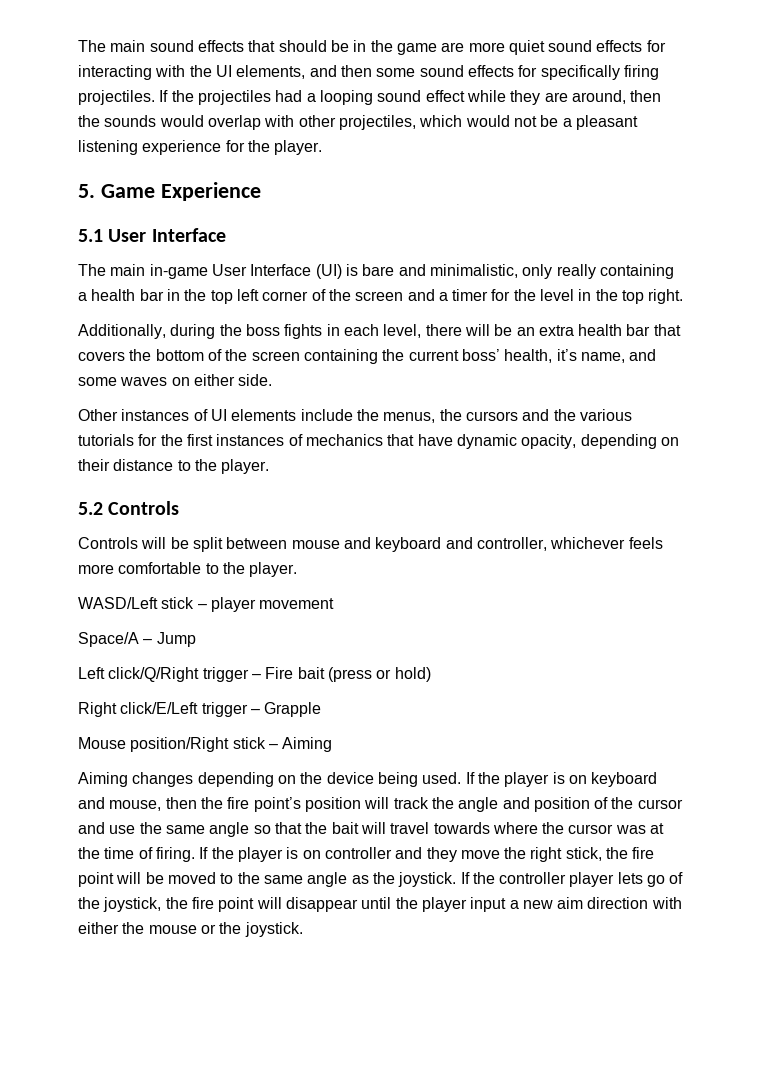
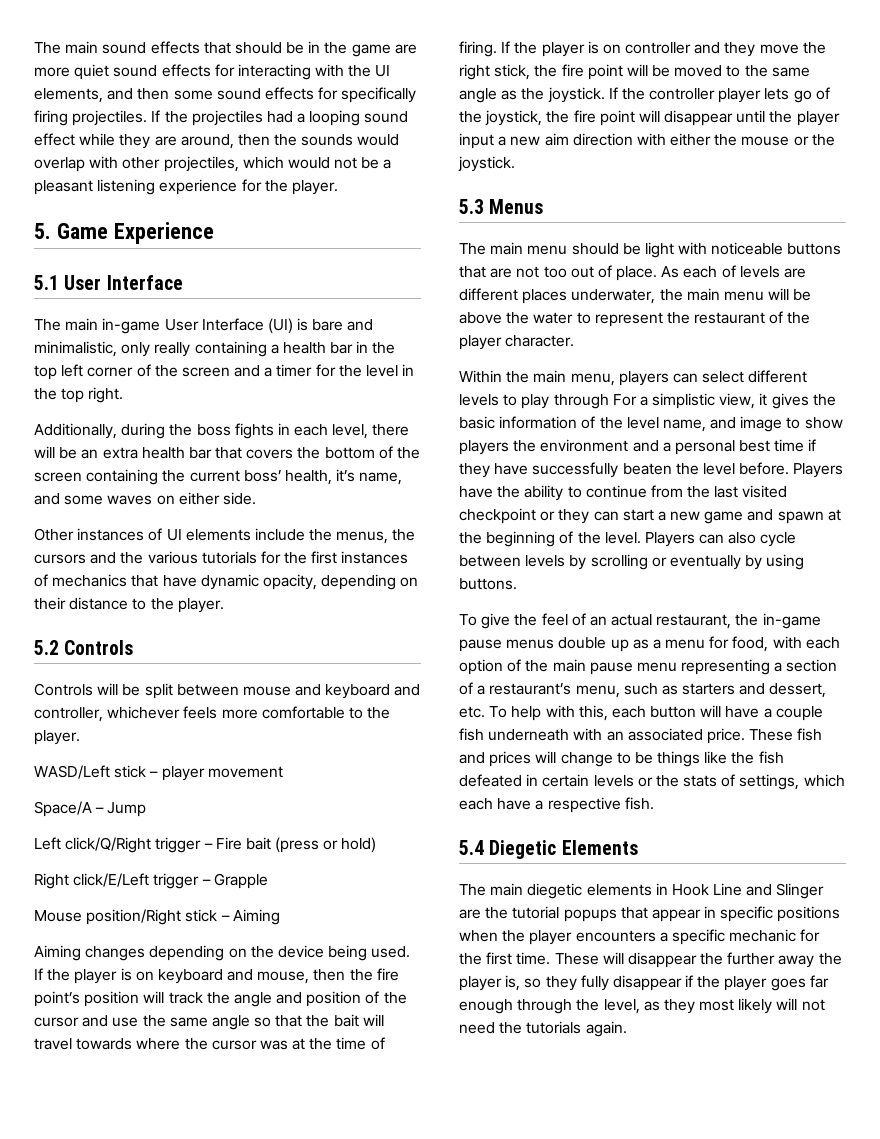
(303, 929) none -> [459,199,544,214] [459,242,842,258] [459,265,807,281] [459,288,812,304] [459,311,811,327] [459,335,575,350] [459,370,808,386] [459,393,836,409] [459,416,843,432] [459,439,817,455] [459,462,844,478] [459,485,788,501] [459,508,841,524] [459,531,797,547] [459,554,805,570] [459,578,517,590] [459,613,821,629] [459,636,840,652] [459,659,838,675] [459,682,827,698] [459,705,823,721] [459,728,823,744] [459,751,784,767] [459,774,845,790] [459,797,654,813] [459,840,638,859] [459,883,825,899] [459,906,841,922] [459,929,821,945] [459,952,842,968] [459,975,829,991] [459,998,825,1014] [459,1021,627,1037] // 5.3 Menus // The main menu should be light with noticeable buttons that are not too out of place. As each of levels are different places underwater, the main menu will be above the water to represent the restaurant of the player character. // Within the main menu, players can select different levels to play through For a simplistic view, it gives the basic information of the level name, and image to show players the environment and a personal best time if they have successfully beaten the level before. Players have the ability to continue from the last visited checkpoint or they can start a new game and spawn at the beginning of the level. Players can also cycle between levels by scrolling or eventually by using buttons. // To give the feel of an actual restaurant, the in-game pause menus double up as a menu for food, with each option of the main pause menu representing a section of a restaurant’s menu, such as starters and dessert, etc. To help with this, each button will have a couple fish underneath with an associated price. These fish and prices will change to be things like the fish defeated in certain levels or the stats of settings, which each have a respective fish. // 5.4 Diegetic Elements // The main diegetic elements in Hook Line and Slinger are the tutorial popups that appear in specific positions when the player encounters a specific mechanic for the first time. These will disappear the further away the player is, so they fully disappear if the player goes far enough through the level, as they most likely will not need the tutorials again.

